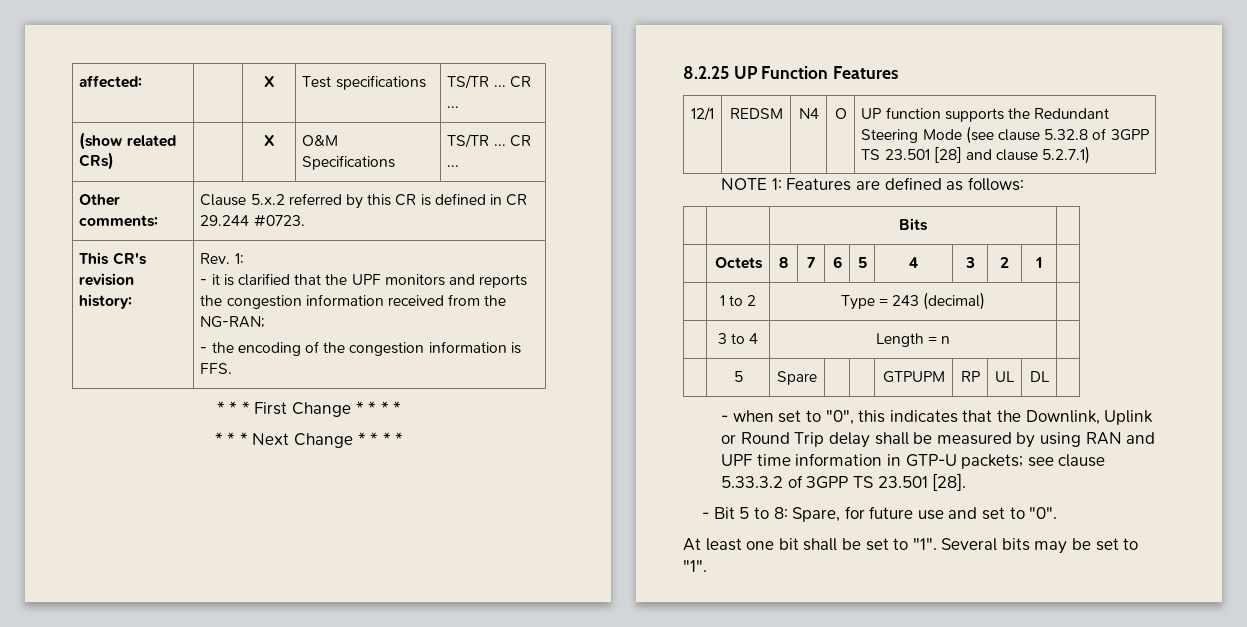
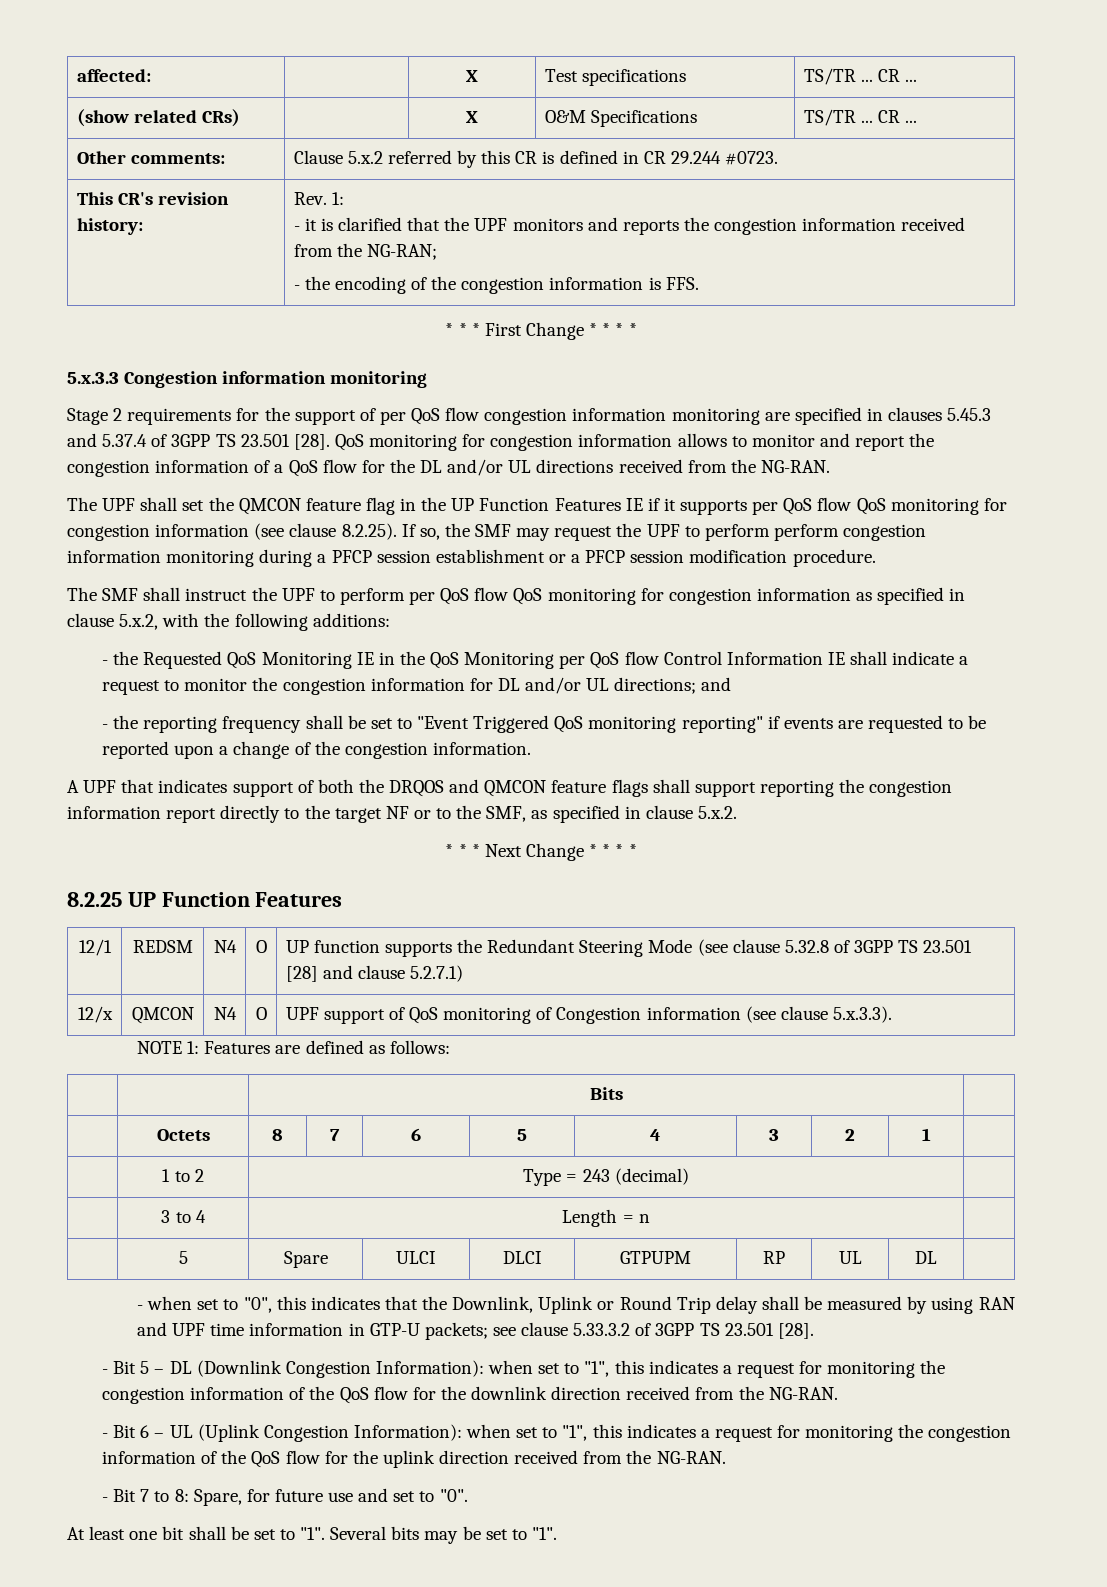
(402, 407) none -> [67,371,428,388] [67,407,992,425] [67,433,935,451] [67,459,830,477] [67,497,1007,515] [67,523,927,541] [67,549,876,567] [67,587,966,605] [67,613,390,631] [101,651,969,669] [101,677,732,695] [101,715,987,733] [101,741,531,759] [67,779,953,797] [67,805,737,823] // 5.x.3.3 Congestion information monitoring // Stage 2 requirements for the support of per QoS flow congestion information monitoring are specified in clauses 5.45.3 and 5.37.4 of 3GPP TS 23.501 [28]. QoS monitoring for congestion information allows to monitor and report the congestion information of a QoS flow for the DL and/or UL directions received from the NG-RAN. // The UPF shall set the QMCON feature flag in the UP Function Features IE if it supports per QoS flow QoS monitoring for congestion information (see clause 8.2.25). If so, the SMF may request the UPF to perform perform congestion information monitoring during a PFCP session establishment or a PFCP session modification procedure. // The SMF shall instruct the UPF to perform per QoS flow QoS monitoring for congestion information as specified in clause 5.x.2, with the following additions: // - the Requested QoS Monitoring IE in the QoS Monitoring per QoS flow Control Information IE shall indicate a request to monitor the congestion information for DL and/or UL directions; and // - the reporting frequency shall be set to "Event Triggered QoS monitoring reporting" if events are requested to be reported upon a change of the congestion information. // A UPF that indicates support of both the DRQOS and QMCON feature flags shall support reporting the congestion information report directly to the target NF or to the SMF, as specified in clause 5.x.2.
(1091, 155) none -> [77,1006,113,1023] [131,1007,194,1024] [213,1007,237,1020] [255,1007,267,1020] [285,1006,892,1024] // 12/x | QMCON | N4 | O | UPF support of QoS monitoring of Congestion information (see clause 5.x.3.3).
(817, 378) | -> [396,1251,436,1264] [502,1251,542,1264] ULCI | DLCI
(750, 513) none -> [154,1360,946,1378] [101,1386,838,1404] [101,1424,1012,1442] [101,1450,726,1468] [101,1489,150,1502] – DL (Downlink Congestion Information): when set to "1", this indicates a request for monitoring the congestion information of the QoS flow for the downlink direction received from the NG-RAN. // - Bit 6 – UL (Uplink Congestion Information): when set to "1", this indicates a request for monitoring the congestion information of the QoS flow for the uplink direction received from the NG-RAN. // - Bit 7

